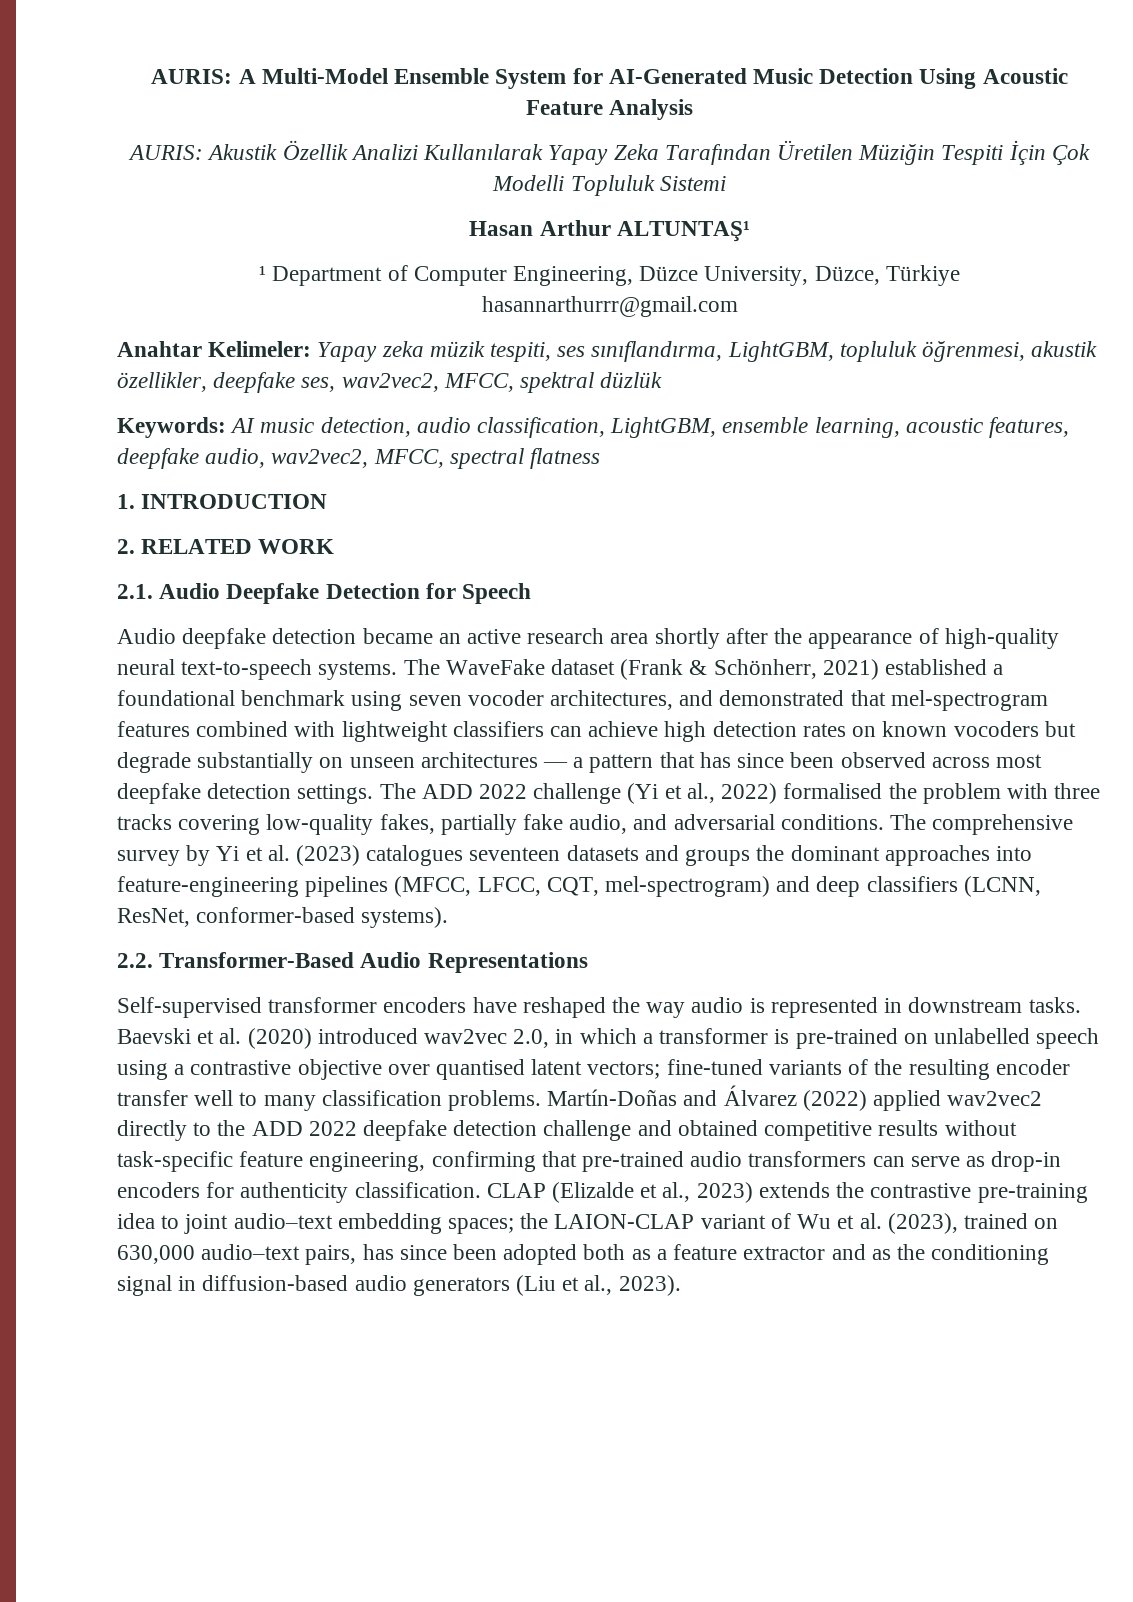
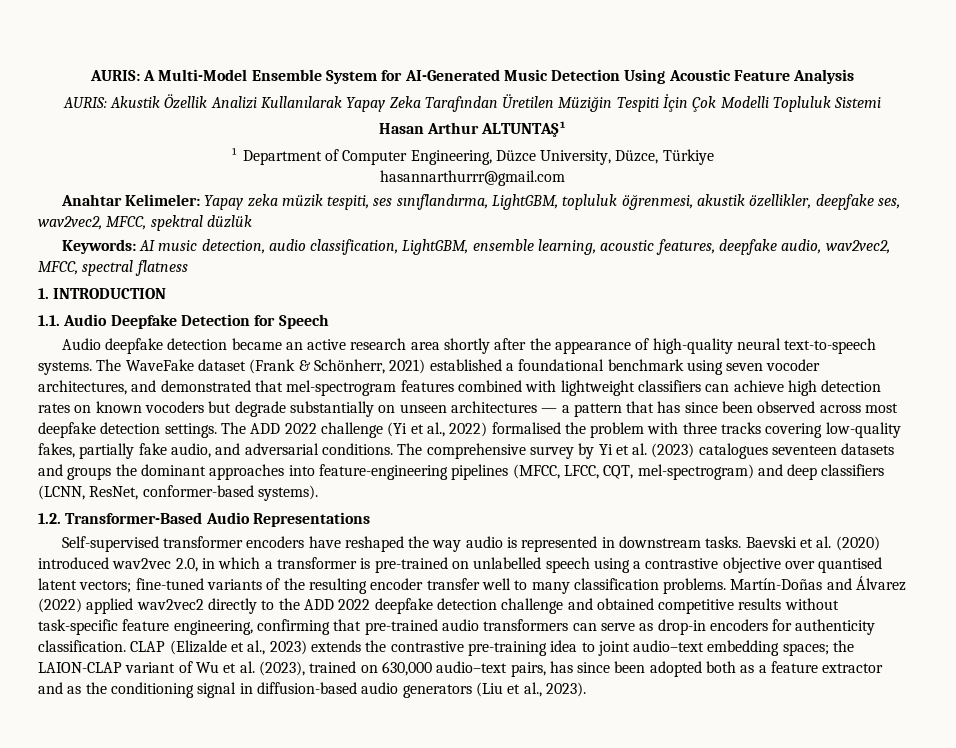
[117,539,335,554] [117,584,153,599] 2. RELATED WORK // 2.1. -> [38,315,60,326] 1.1.
[117,953,153,968] 2.2. -> [38,513,61,524] 1.2.

